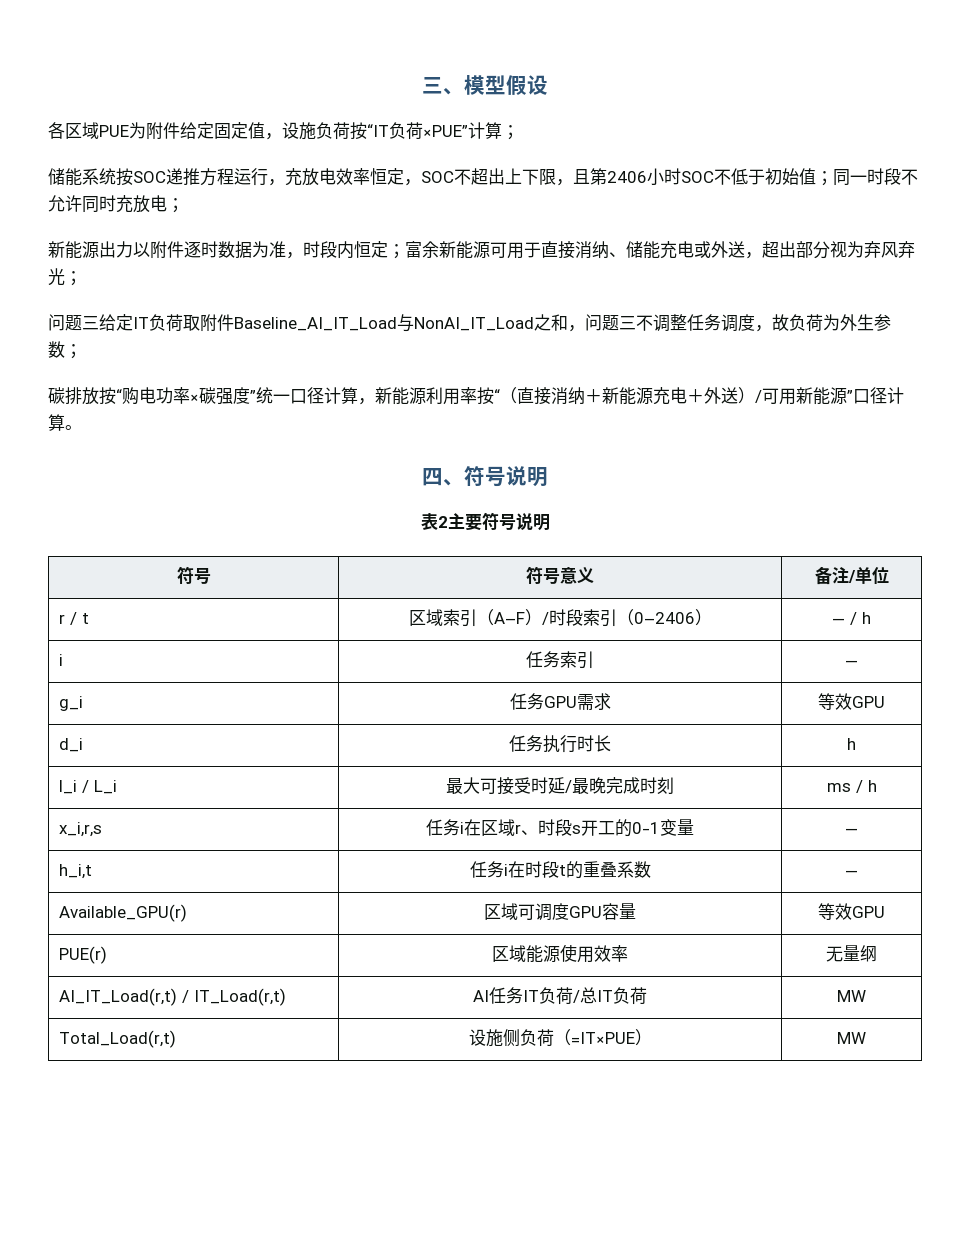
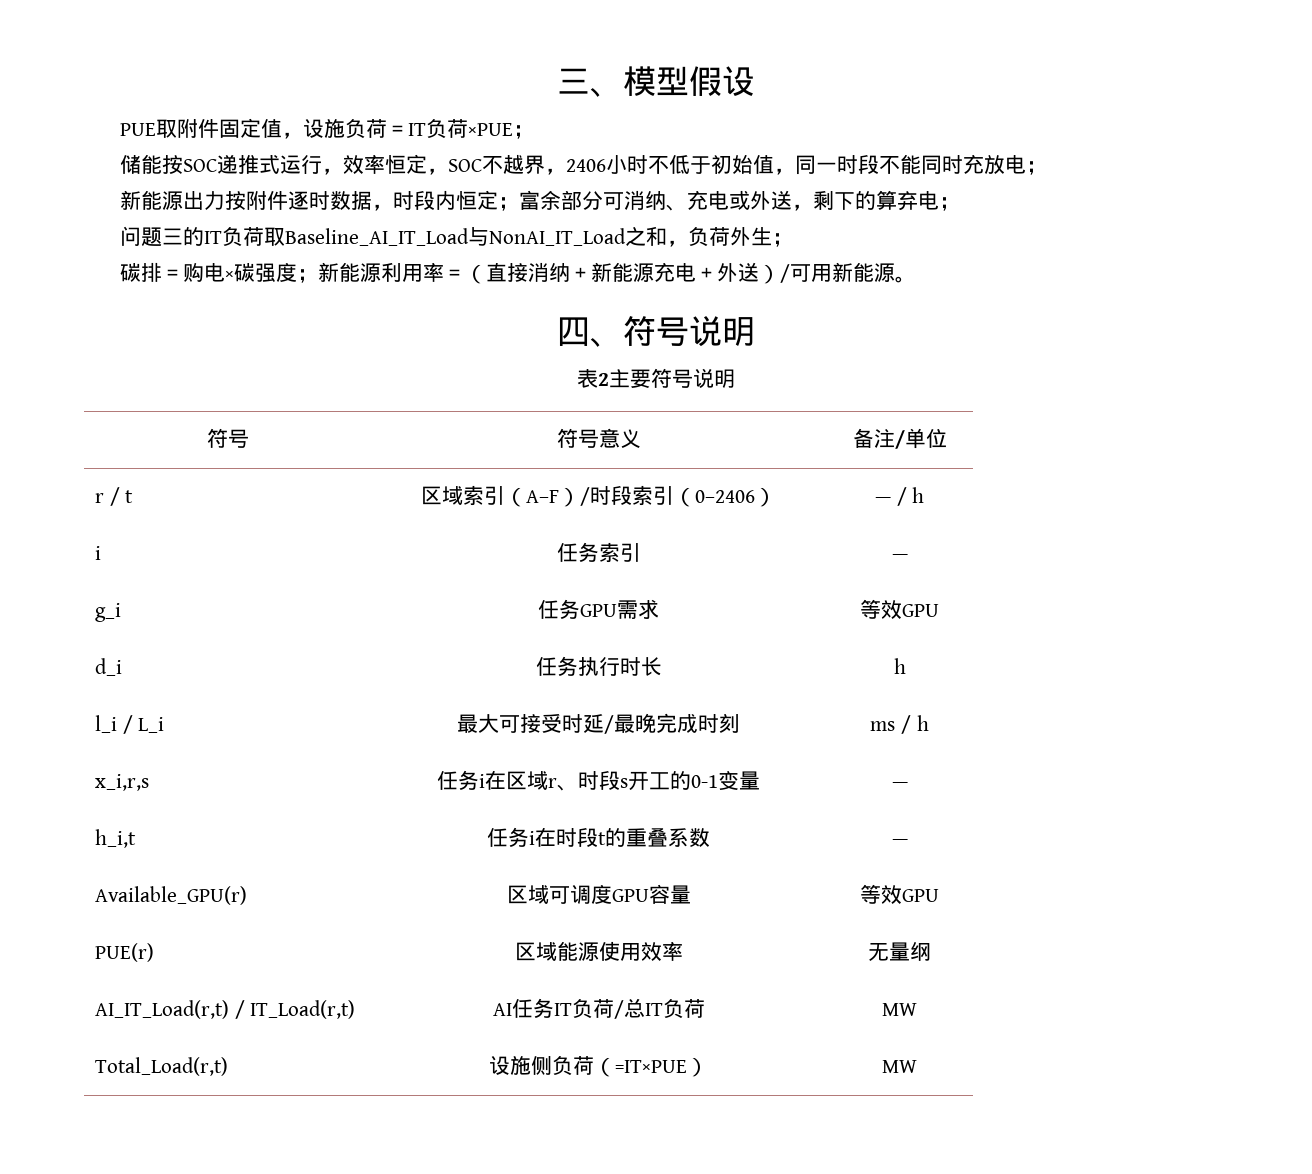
[48,122,502,140] 各区域PUE为附件给定固定值，设施负荷按“IT负荷×PUE”计算 -> [120,118,514,139] PUE取附件固定值，设施负荷＝IT负荷×PUE
[82,168,116,185] 系统 -> (163, 164) none
[200,168,607,186] 方程运行，充放电效率恒定，SOC不超出上下限，且第 -> [259,154,567,175] 式运行，效率恒定，SOC不越界，
[681,171,714,183] SOC -> (649, 164) none
[816,171,833,186] ； -> [774,168,796,175] ，
[48,195,82,212] 允许 -> [900,154,922,174] 能
[133,242,150,257] 以 -> [225,191,247,210] 按
[252,241,286,258] 为准 -> (373, 200) none
[439,241,915,259] [48,268,65,286] 新能源可用于直接消纳、储能充电或外送，超出部分视为弃风弃光 -> [561,190,940,211] 部分可消纳、充电或外送，剩下的算弃电
[99,314,133,331] 给定 -> [183,227,205,246] 的
[200,314,234,332] 附件 -> (286, 236) none
[585,314,891,332] [48,341,82,359] [48,387,375,405] 问题三不调整任务调度，故负荷为外生参数； // 碳排放按“购电功率×碳强度”统一口径计算， -> [688,227,794,247] [120,262,319,283] 负荷外生； // 碳排＝购电×碳强度；
[477,387,500,405] 按“ -> [444,269,466,280] ＝
[847,387,904,404] [48,414,65,431] ”口径计算 -> (896, 272) none

